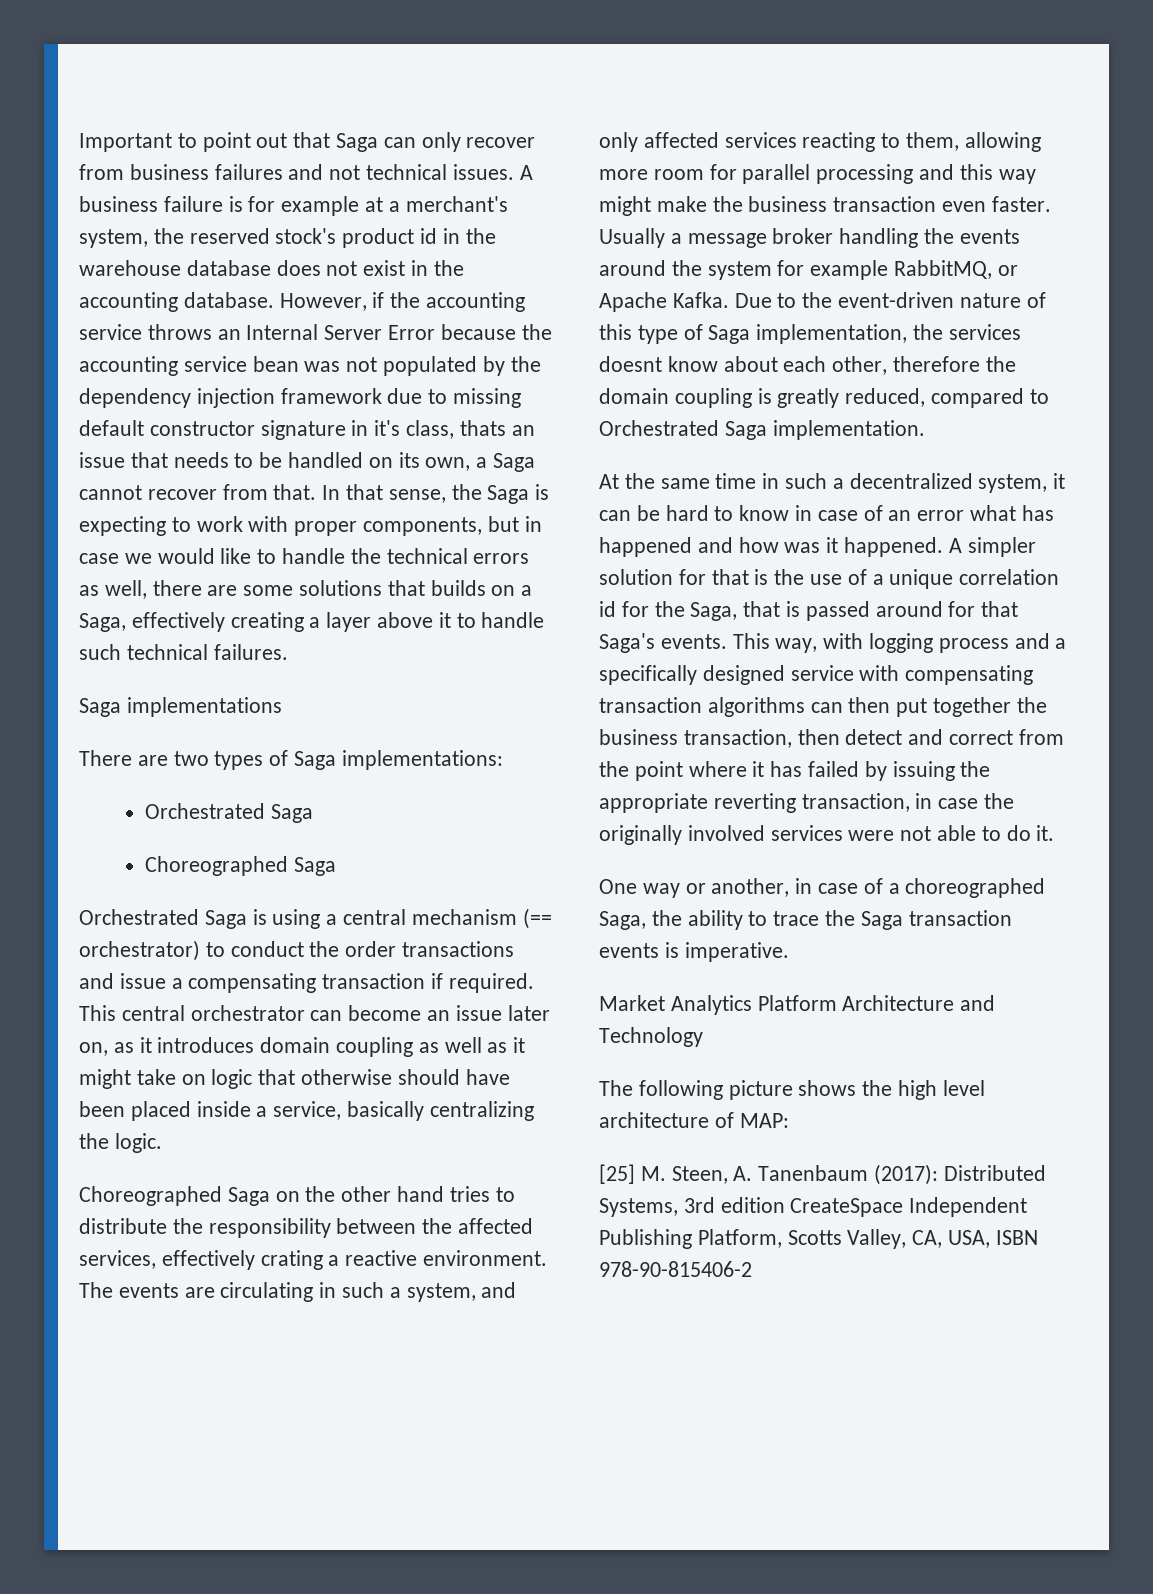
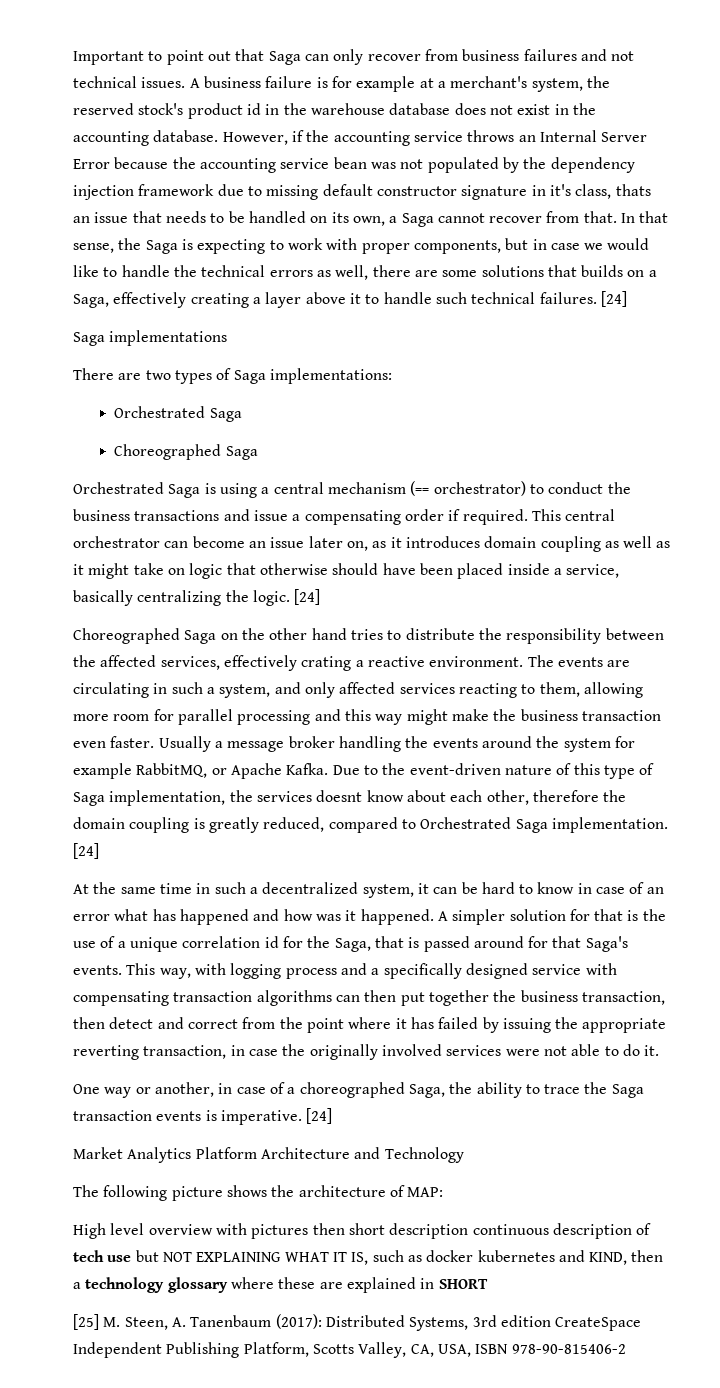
(288, 652) none -> [600,291,627,307] [24]
[345,941,397,957] order -> [73,509,130,521] business
[322,973,426,989] transaction -> [404,509,444,521] order
(162, 1143) none -> [294,589,321,605] [24]
(925, 430) none -> [73,843,99,859] [24]
(789, 952) none -> [306,1108,333,1124] [24]
[898,1080,985,1100] high level -> (295, 1191) none
(789, 1120) none -> [73,1223,652,1239] [73,1250,664,1265] [73,1277,488,1293] // High level overview with pictures then short description continuous description of tech use but NOT EXPLAINING WHAT IT IS, such as docker kubernetes and KIND, then a technology glossary where these are explained in SHORT

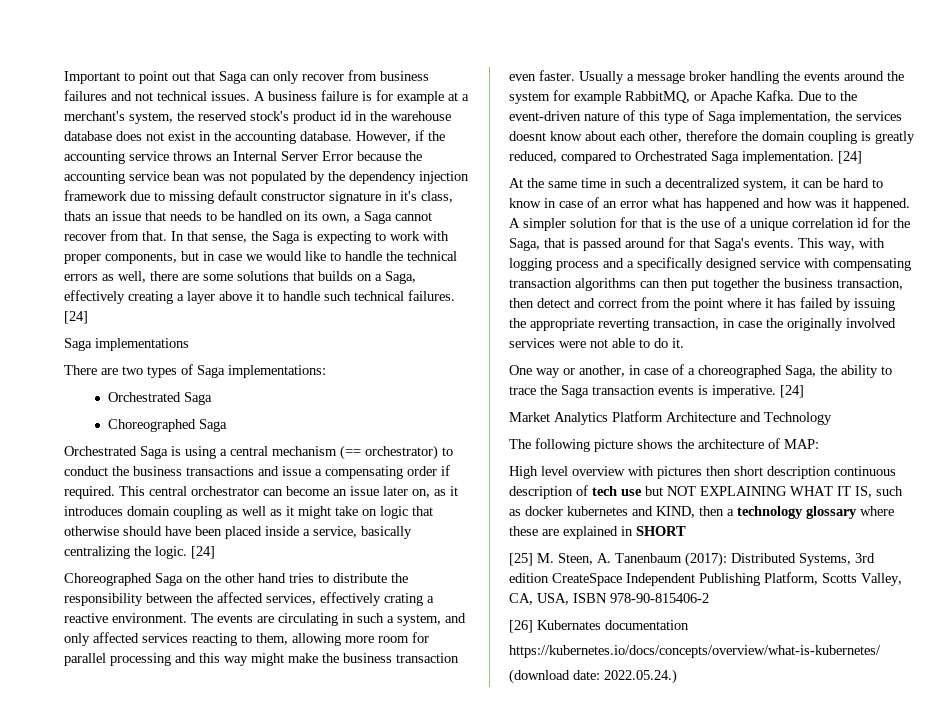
(626, 1349) none -> [509,620,689,633] [509,645,881,658] [509,669,677,684] // [26] Kubernates documentation // https://kubernetes.io/docs/concepts/overview/what-is-kubernetes/ // (download date: 2022.05.24.)

